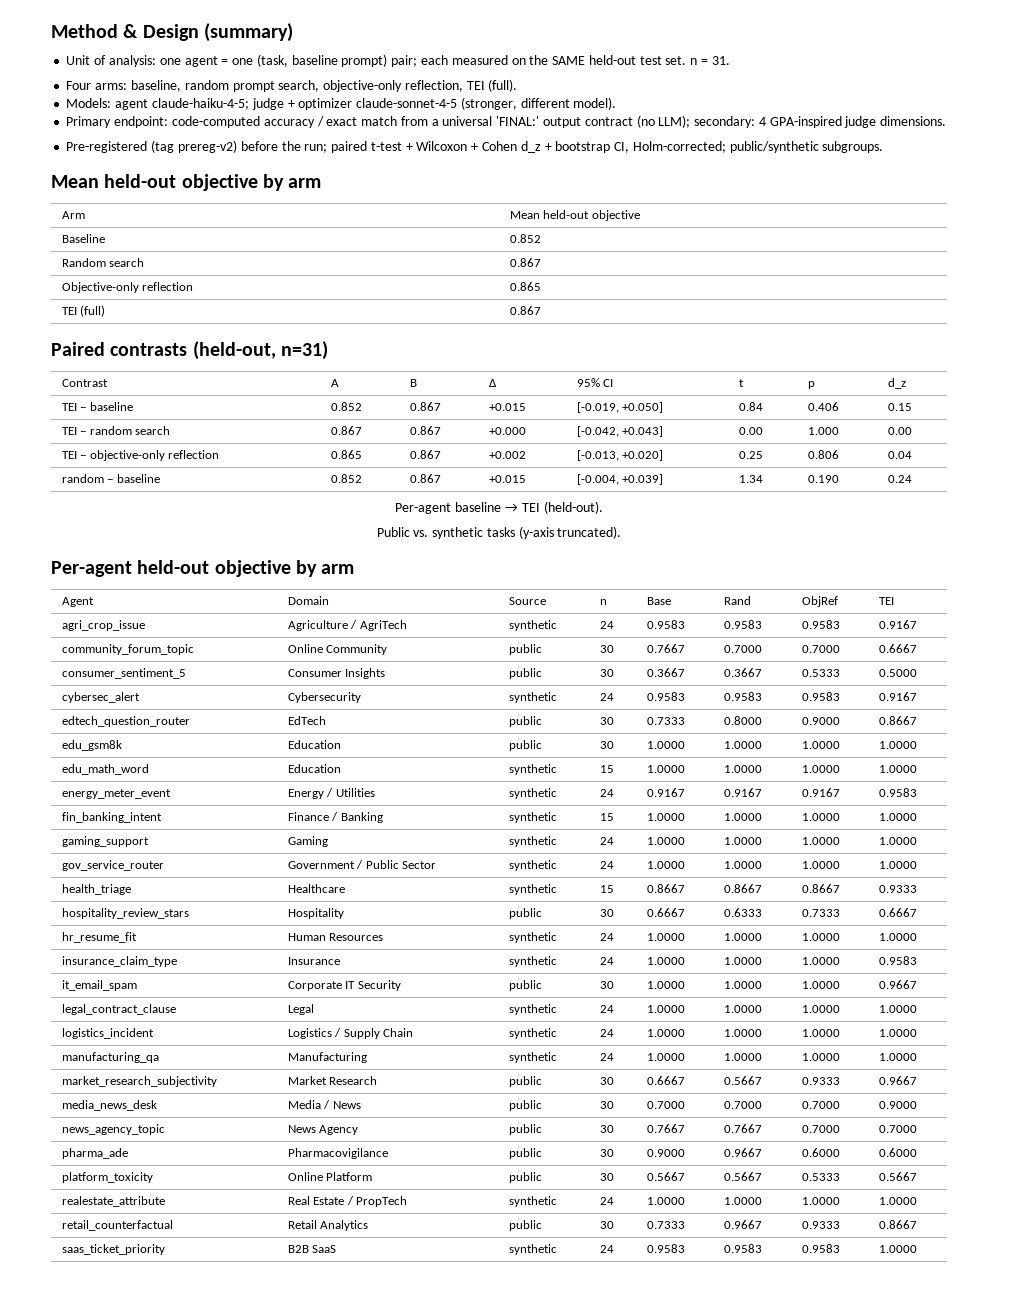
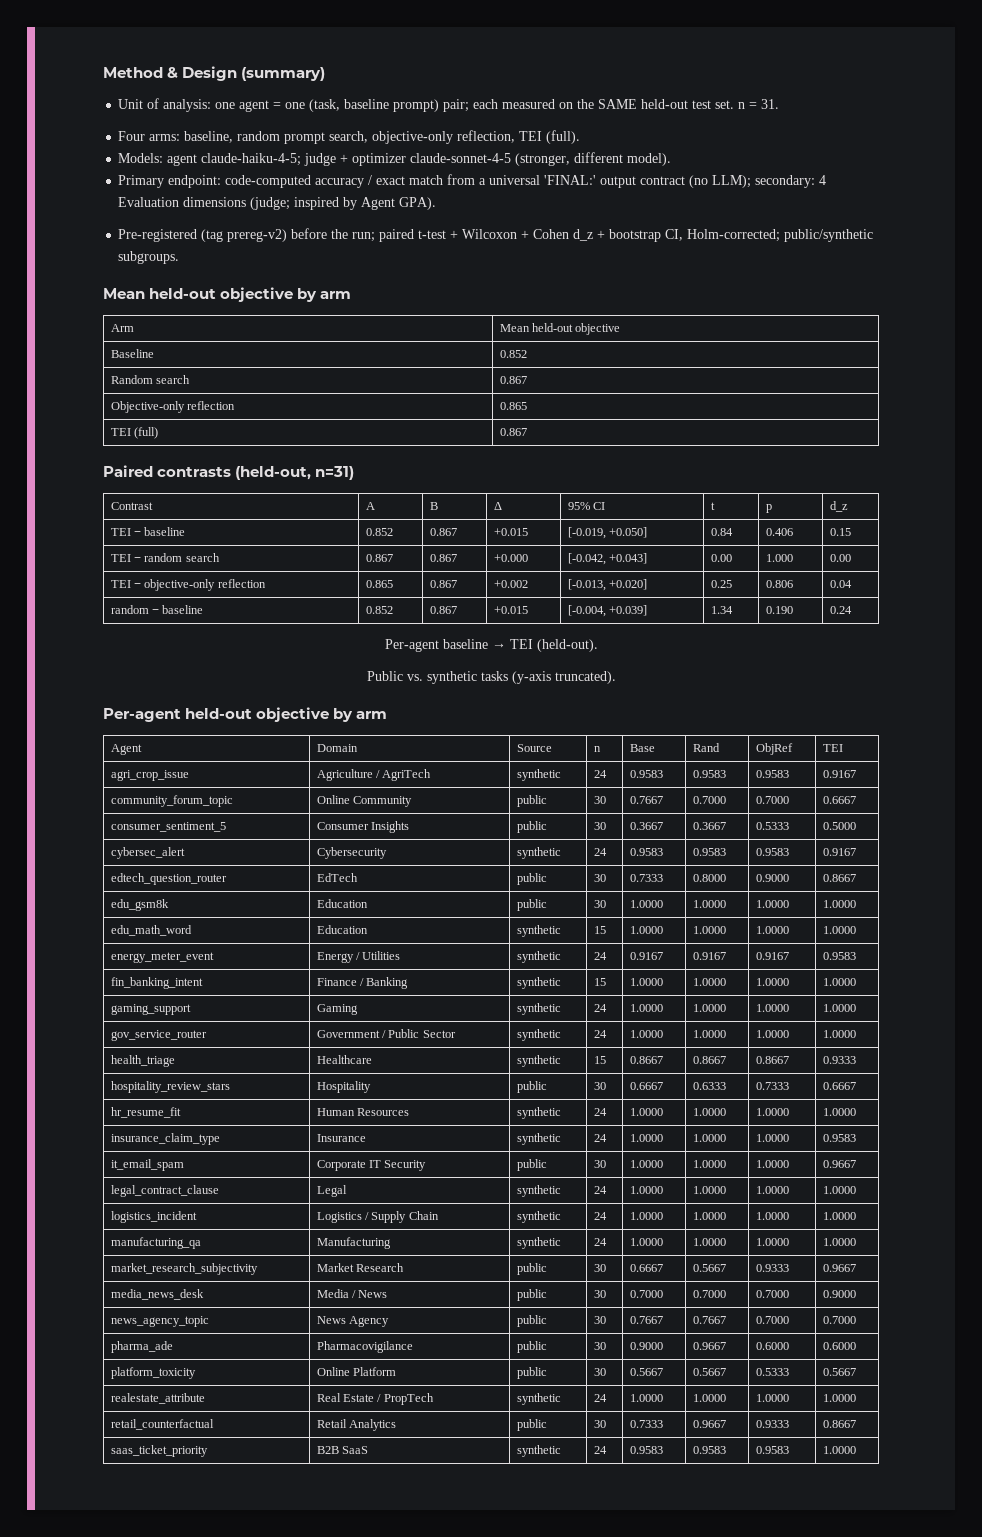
[769,116,947,128] GPA-inspired judge dimensions. -> [118,197,437,210] Evaluation dimensions (judge; inspired by Agent GPA).

